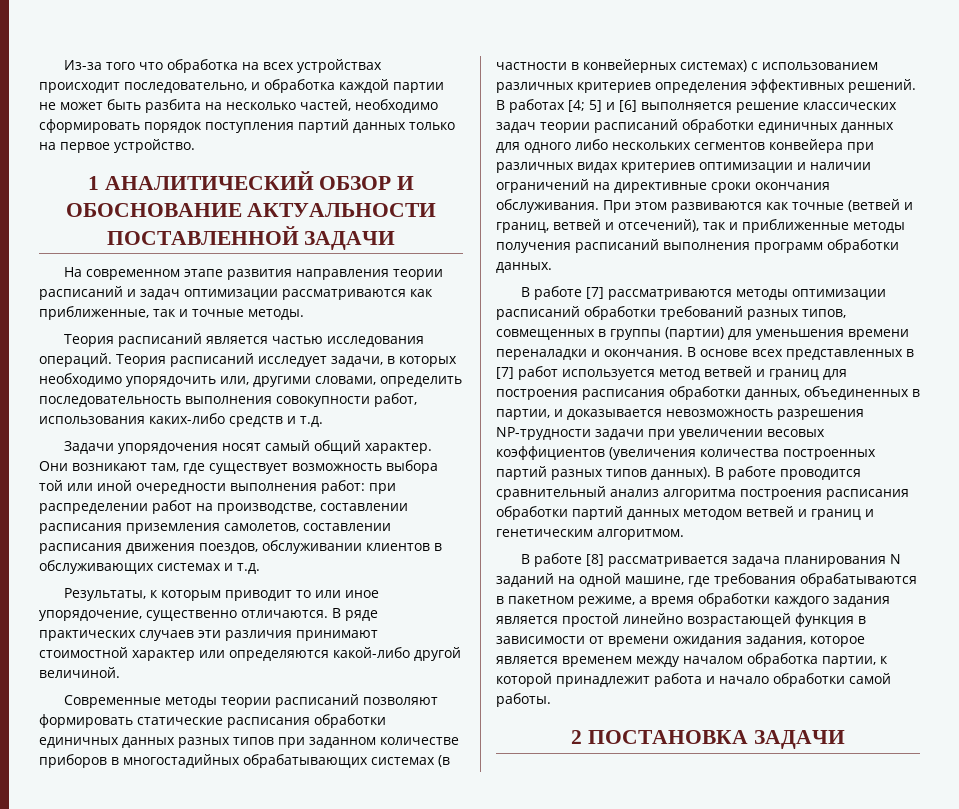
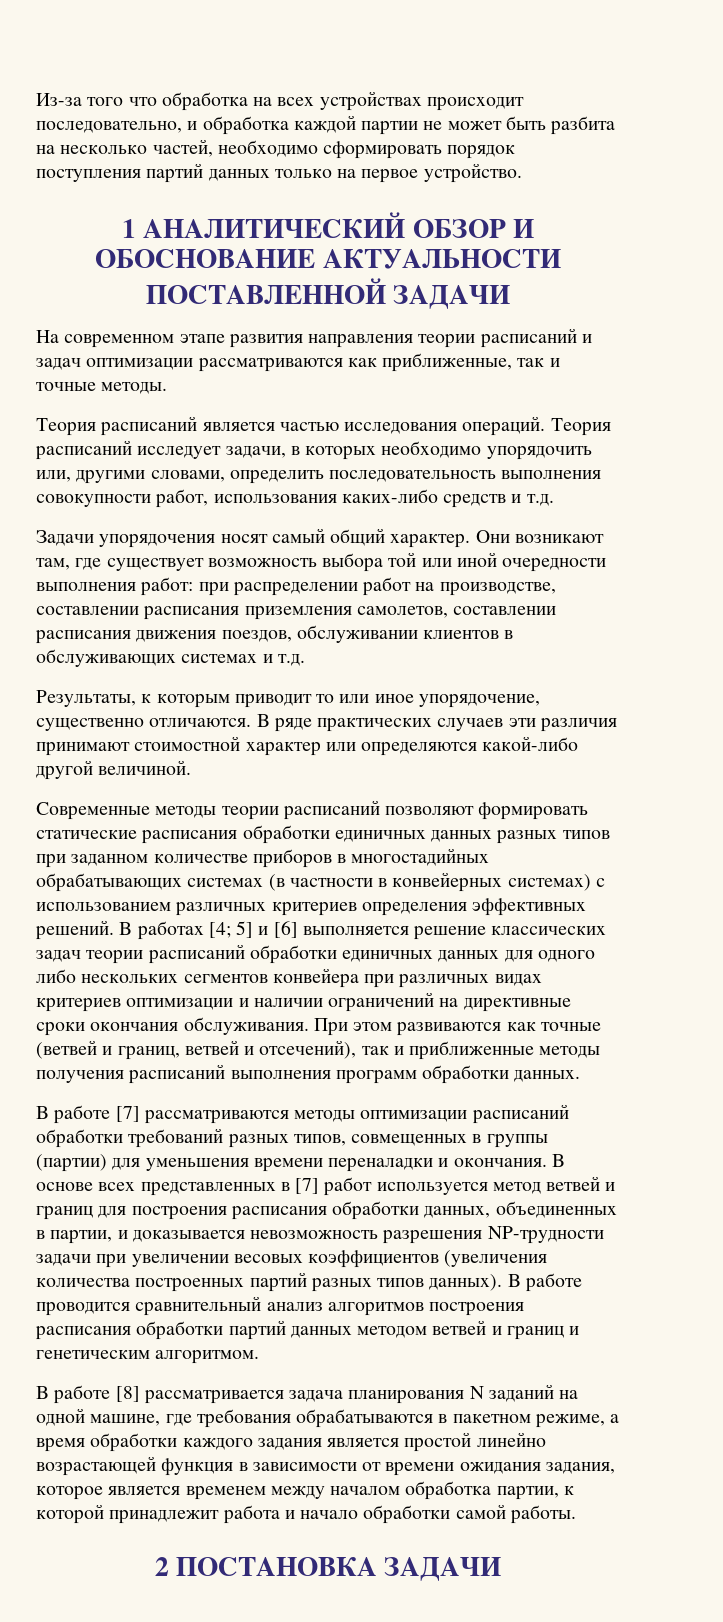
[663,489,736,500] алгоритма -> [327,1302,424,1316] алгоритмов

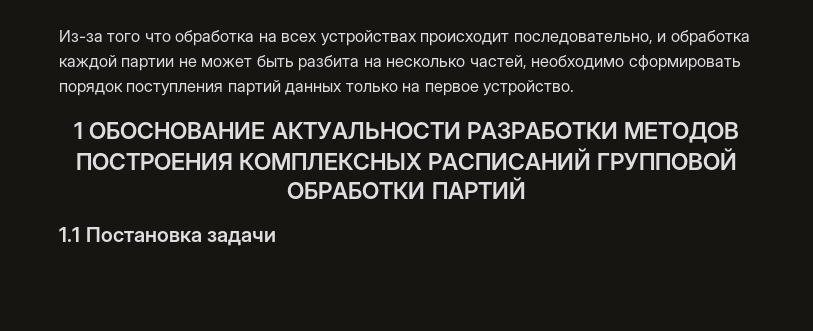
[143,212,535,238] [95,249,561,269] [145,278,511,309] [36,328,592,348] [36,353,560,372] [36,382,168,394] [36,416,611,436] [35,440,592,460] [36,470,602,484] [36,489,554,508] [36,528,604,548] [36,552,607,572] [36,577,556,596] [36,606,557,620] [35,625,514,644] [36,649,305,667] [36,690,540,708] [36,714,617,732] [36,736,579,756] [36,760,192,780] [36,800,589,820] [36,825,610,844] [36,848,490,868] [36,872,605,892] [36,898,587,916] [35,920,607,940] [36,944,595,964] [36,968,542,988] [36,992,571,1012] [36,1017,601,1036] [36,1040,601,1060] [36,1064,581,1084] [36,1104,569,1124] [36,1128,548,1148] [36,1154,565,1172] [36,1176,616,1196] [36,1201,617,1220] [36,1226,604,1244] [36,1250,548,1268] [36,1272,582,1292] [36,1296,525,1316] [35,1320,580,1340] [36,1350,260,1364] [36,1384,579,1404] [36,1408,620,1428] [36,1432,546,1452] [36,1456,615,1476] [36,1481,574,1500] [36,1504,576,1524] [154,1557,502,1581] АНАЛИТИЧЕСКИЙ ОБЗОР И ОБОСНОВАНИЕ АКТУАЛЬНОСТИ ПОСТАВЛЕННОЙ ЗАДАЧИ // На современном этапе развития направления теории расписаний и задач оптимизации рассматриваются как приближенные, так и точные методы. // Теория расписаний является частью исследования операций. Теория расписаний исследует задачи, в которых необходимо упорядочить или, другими словами, определить последовательность выполнения совокупности работ, использования каких-либо средств и т.д. // Задачи упорядочения носят самый общий характер. Они возникают там, где существует возможность выбора той или иной очередности выполнения работ: при распределении работ на производстве, составлении расписания приземления самолетов, составлении расписания движения поездов, обслуживании клиентов в обслуживающих системах и т.д. // Результаты, к которым приводит то или иное упорядочение, существенно отличаются. В ряде практических случаев эти различия принимают стоимостной характер или определяются какой-либо другой величиной. // Современные методы теории расписаний позволяют формировать статические расписания обработки единичных данных разных типов при заданном количестве приборов в многостадийных обрабатывающих системах (в частности в конвейерных системах) с использованием различных критериев определения эффективных решений. В работах [4; 5] и [6] выполняется решение классических задач теории расписаний обработки единичных данных для одного либо нескольких сегментов конвейера при различных видах критериев оптимизации и наличии ограничений на директивные сроки окончания обслуживания. При этом развиваются как точные (ветвей и границ, ветвей и отсечений), так и приближенные методы получения расписаний выполнения программ обработки данных. // В работе [7] рассматриваются методы оптимизации расписаний обработки требований разных типов, совмещенных в группы (партии) для уменьшения времени переналадки и окончания. В основе всех представленных в [7] работ используется метод ветвей и границ для построения расписания обработки данных, объединенных в партии, и доказывается невозможность разрешения NP-трудности задачи при увеличении весовых коэффициентов (увеличения количества построенных партий разных типов данных). В работе проводится сравнительный анализ алгоритмов построения расписания обработки партий данных методом ветвей и границ и генетическим алгоритмом. // В работе [8] рассматривается задача планирования N заданий на одной машине, где требования обрабатываются в пакетном режиме, а время обработки каждого задания является простой линейно возрастающей функция в зависимости от времени ожидания задания, которое является временем между началом обработка партии, к которой принадлежит работа и начало обработки самой работы. // 2 ПОСТАНОВКА ЗАДАЧИ -> [89,122,739,143] [75,148,738,170] [287,177,526,199] [59,227,277,246] ОБОСНОВАНИЕ АКТУАЛЬНОСТИ РАЗРАБОТКИ МЕТОДОВ ПОСТРОЕНИЯ КОМПЛЕКСНЫХ РАСПИСАНИЙ ГРУППОВОЙ ОБРАБОТКИ ПАРТИЙ // 1.1 Постановка задачи

